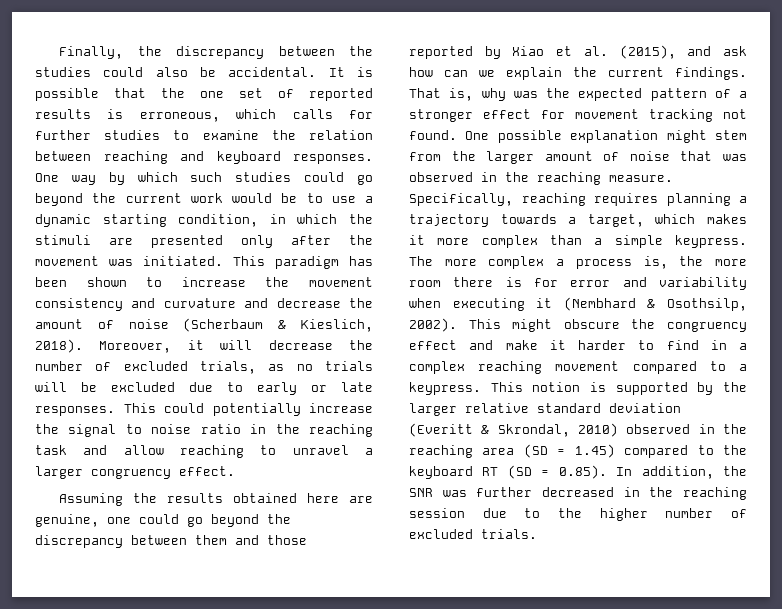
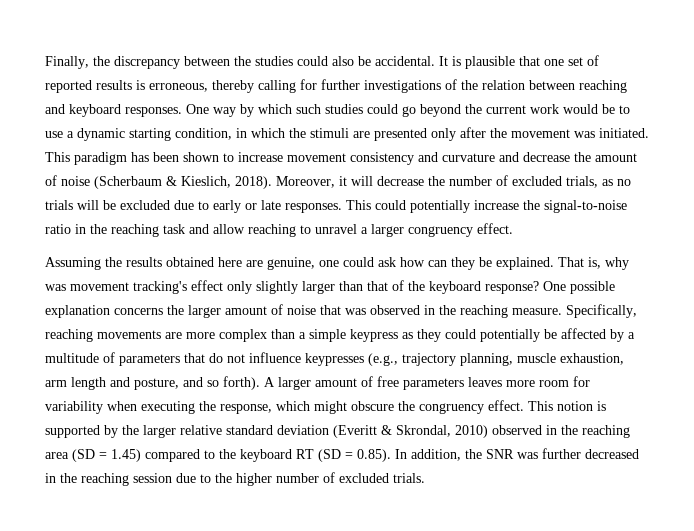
[35,88,185,101] possible that the -> [465,56,540,69] plausible that
[236,109,373,119] [35,130,259,140] which calls for further studies to examine -> [212,79,457,93] thereby calling for further investigations of
[265,277,290,287] the -> (283, 157) none
[68,424,192,437] signal to noise -> [544,200,627,213] signal-to-noise
[187,514,291,527] [35,535,307,548] [409,45,747,59] [409,67,747,80] [409,88,747,101] [409,109,747,122] [409,130,747,143] [409,152,441,161] go beyond the discrepancy between them and those reported by Xiao et al. (2015), and ask how can we explain the current findings. That is, why was the expected pattern of a stronger effect for movement tracking not found. One possible explanation might stem from -> [378,257,629,270] [45,280,615,294] [45,305,163,318] ask how can they be explained. That is, why was movement tracking's effect only slightly larger than that of the keyboard response? One possible explanation concerns
[594,193,747,206] [409,214,747,227] [409,235,425,245] requires planning a trajectory towards a target, which makes it -> [97,330,182,339] movements are
[675,235,747,248] [409,256,747,269] [409,277,747,290] [409,297,747,311] [409,318,747,332] [409,340,747,350] [409,361,747,374] [409,382,481,395] keypress. The more complex a process is, the more room there is for error and variability when executing it (Nembhard & Osothsilp, 2002). This might obscure the congruency effect and make it harder to find in a complex reaching movement compared to a keypress. -> [350,328,635,342] [45,352,624,366] [45,376,590,390] [45,400,524,414] keypress as they could potentially be affected by a multitude of parameters that do not influence keypresses (e.g., trajectory planning, muscle exhaustion, arm length and posture, and so forth). A larger amount of free parameters leaves more room for variability when executing the response, which might obscure the congruency effect.

